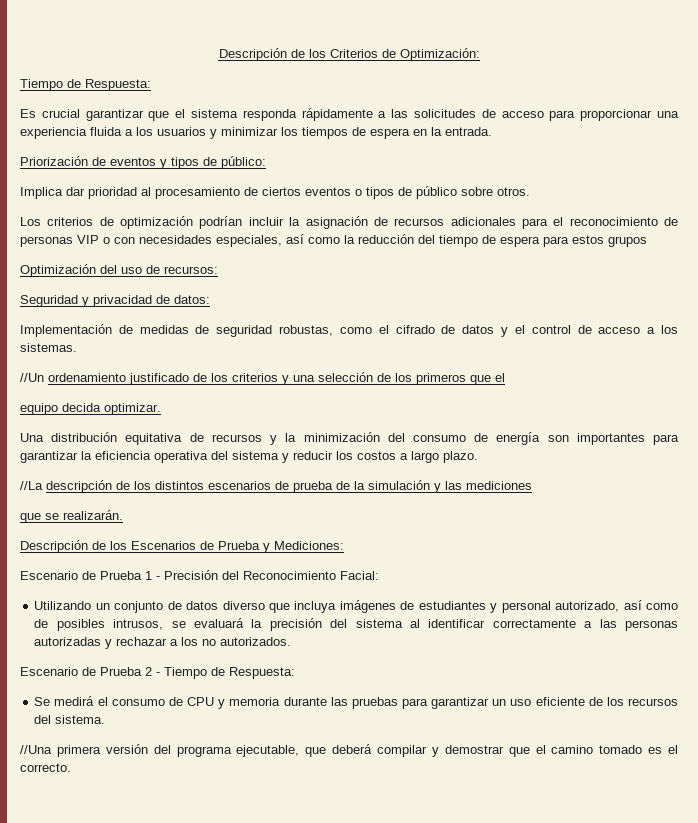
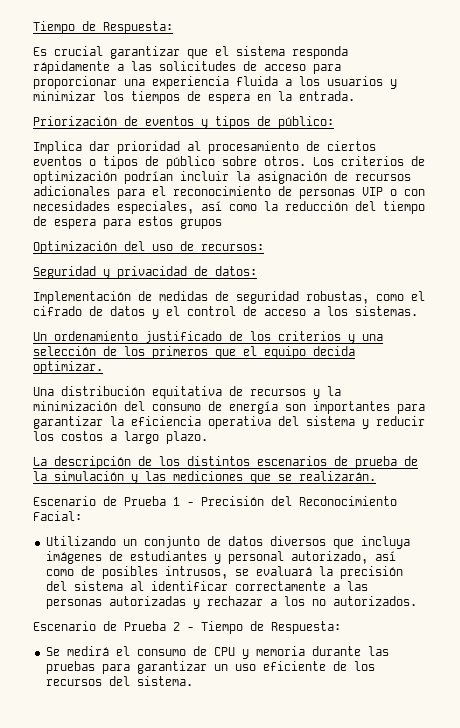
[218,48,480,61] Descripción de los Criterios de Optimización: // -> (33, 27) none
(530, 191) // -> (306, 161) none
[20,373,44,382] //Un -> [33,332,47,341] Un
(505, 377) // -> (257, 351) none
[20,481,43,490] //La -> [33,457,47,466] La
(532, 485) // -> (243, 476) none
[20,540,344,553] // Descripción de los Escenarios de Prueba y Mediciones: -> (376, 476) none
[222,601,265,610] diverso -> [269,536,326,546] diversos
[20,744,678,757] [20,763,71,772] // //Una primera versión del programa ejecutable, que deberá compilar y demostrar que el camino tomado es el correcto. -> (193, 681) none

